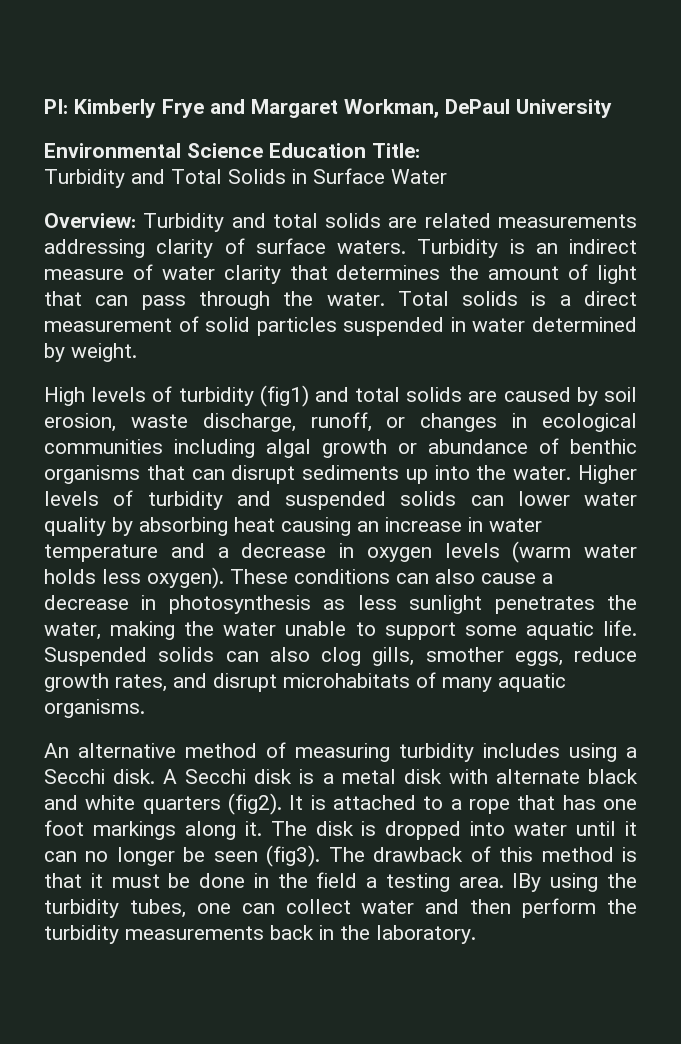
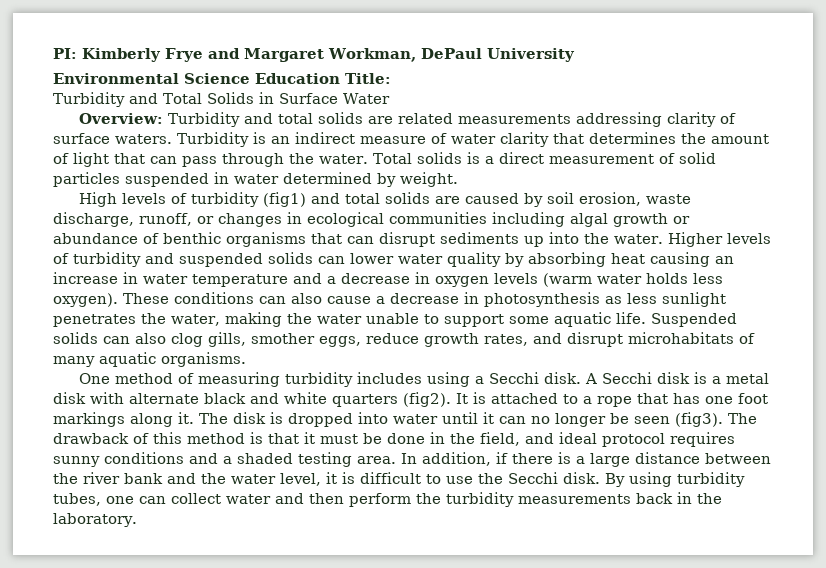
[44,743,176,758] An alternative -> [78,373,110,384] One
[316,872,637,892] field a testing area. IBy using the -> [480,432,735,447] [53,452,771,467] [53,472,672,487] field, and ideal protocol requires sunny conditions and a shaded testing area. In addition, if there is a large distance between the river bank and the water level, it is difficult to use the Secchi disk. By using

